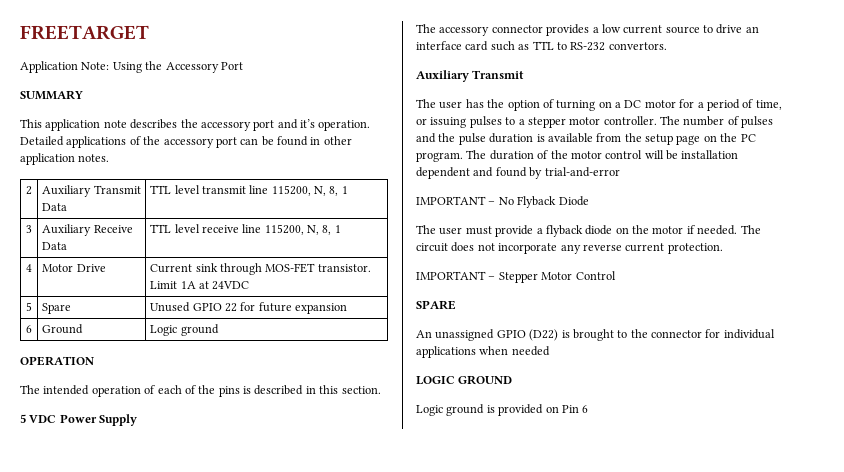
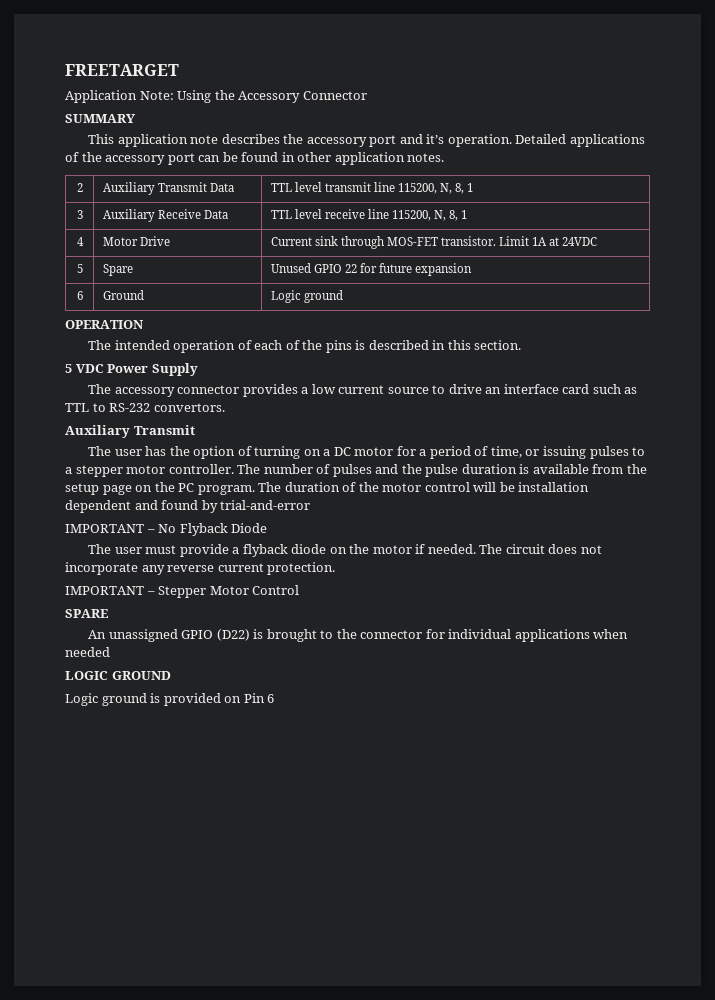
[220,62,243,70] Port -> [302,91,367,100] Connector

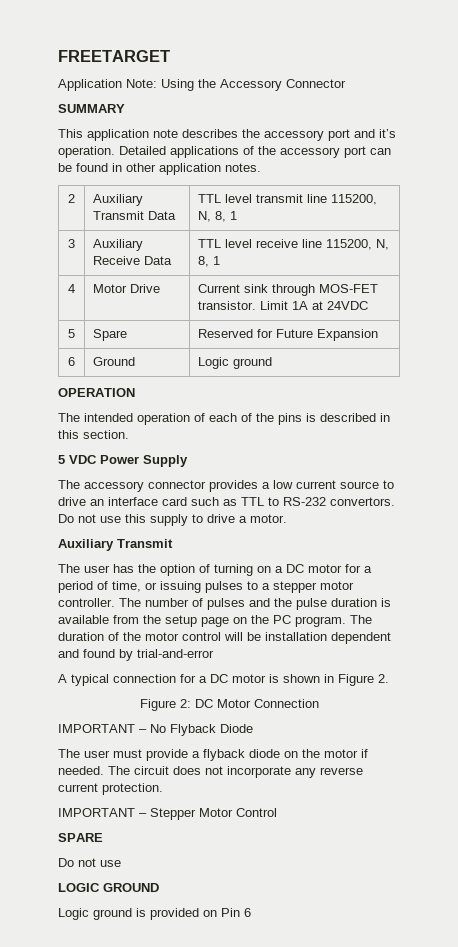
[270,263,473,276] Unused GPIO 22 for future expansion -> [198,329,379,341] Reserved for Future Expansion
(225, 407) none -> [58,514,287,526] Do not use this supply to drive a motor.
(311, 505) none -> [58,674,389,686] [139,699,319,711] // A typical connection for a DC motor is shown in Figure 2. // Figure 2: DC Motor Connection
[88,629,629,642] [65,647,110,657] An unassigned GPIO (D22) is brought to the connector for individual applications when needed -> [58,858,121,867] Do not use

